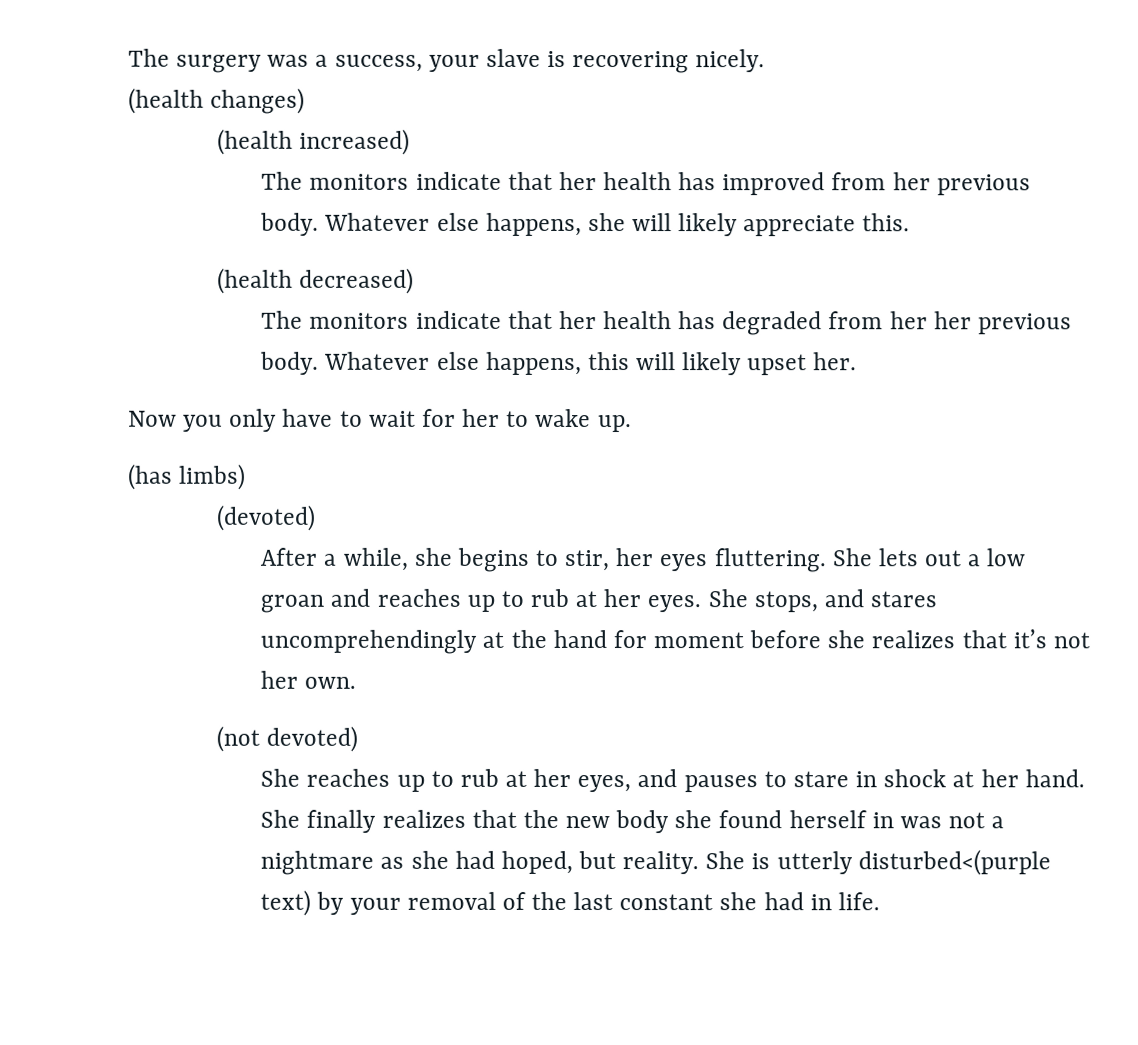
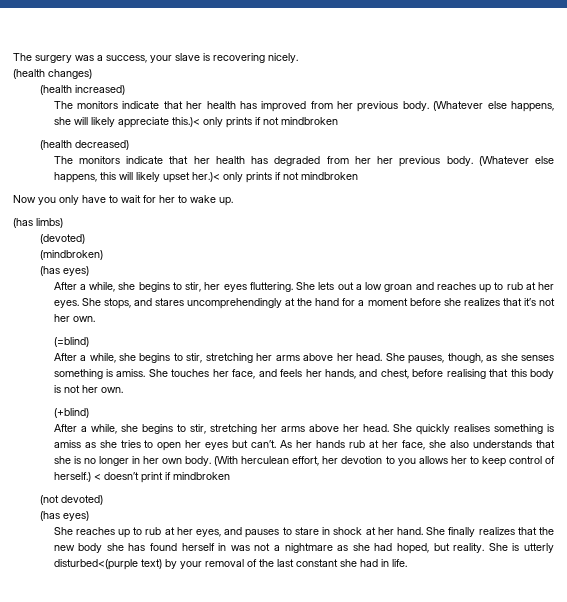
[324,212,431,231] Whatever -> [433,101,484,111] (Whatever
[862,213,911,232] this. -> [171,117,338,128] this.)< only prints if not mindbroken
[324,351,431,370] Whatever -> [478,156,529,166] (Whatever
[813,352,858,371] her. -> [191,172,358,183] her.)< only prints if not mindbroken
(316, 517) none -> [40,250,104,260] [40,266,90,276] // (mindbroken) // (has eyes)
(647, 639) none -> [358,300,365,306] a
(357, 682) none -> [53,337,89,347] [53,353,554,364] [53,369,554,379] [53,385,123,393] [53,408,89,418] [53,424,554,435] [53,440,556,451] [53,456,555,467] [53,472,230,483] // (=blind) // After a while, she begins to stir, stretching her arms above her head. She pauses, though, as she senses something is amiss. She touches her face, and feels her hands, and chest, before realising that this body is not her own. // (+blind) // After a while, she begins to stir, stretching her arms above her head. She quickly realises something is amiss as she tries to open her eyes but can’t. As her hands rub at her face, she also understands that she is no longer in her own body. (With herculean effort, her devotion to you allows her to keep control of herself.) < doesn’t print if mindbroken
(358, 738) none -> [40,511,90,521] // (has eyes)
(713, 819) none -> [128,543,146,551] has

